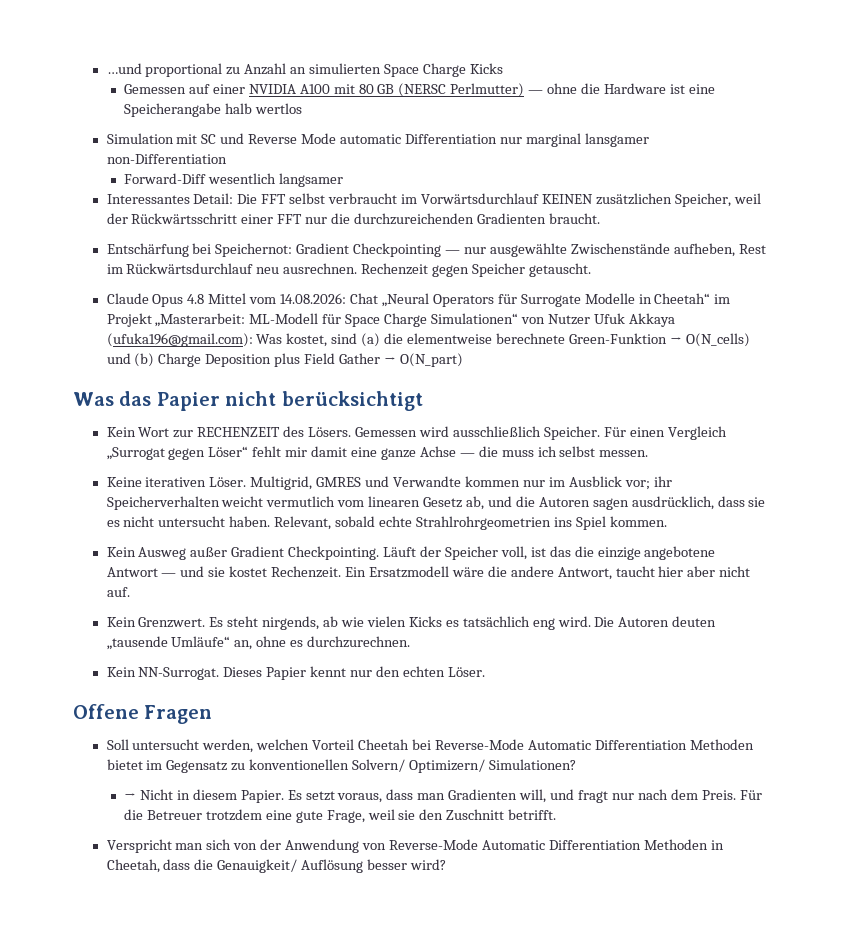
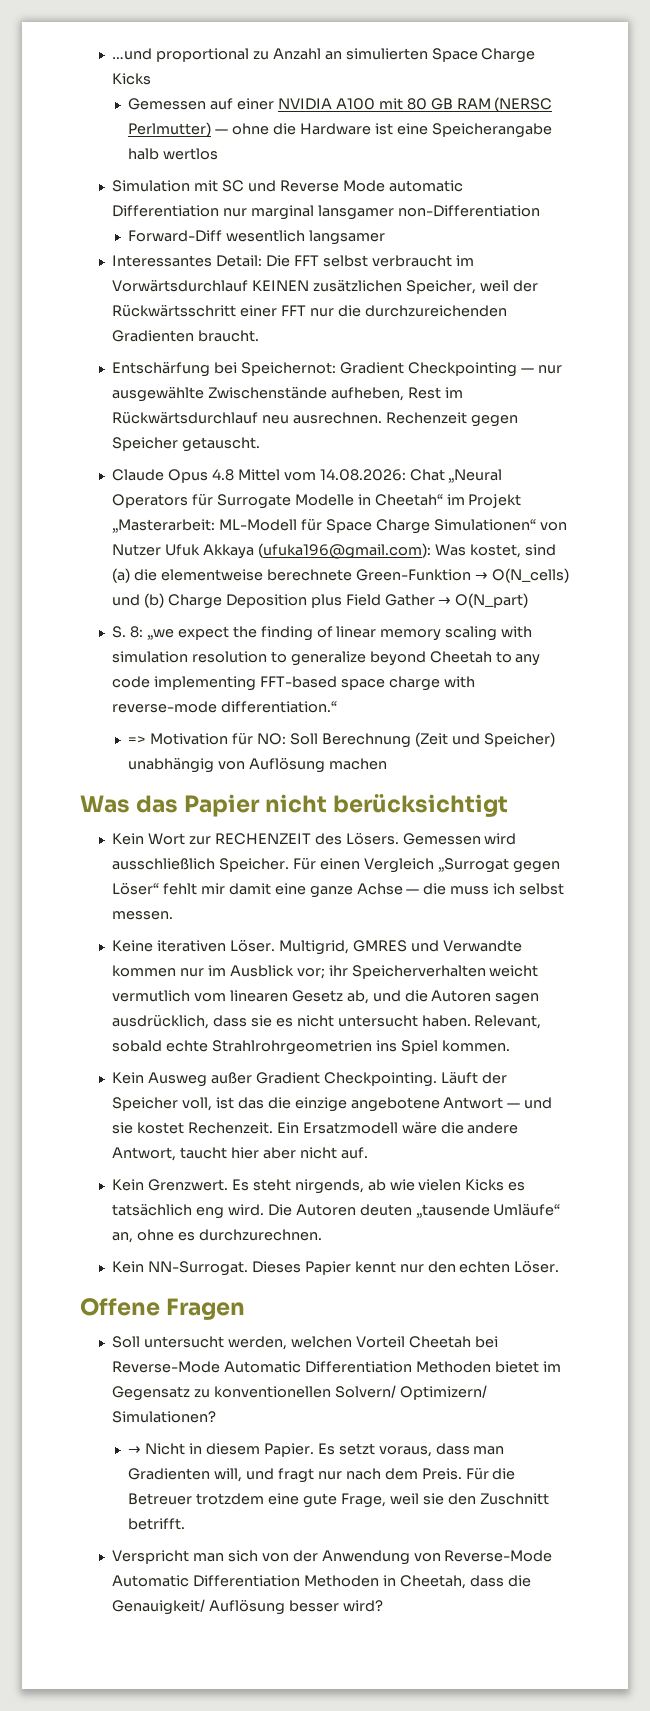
(395, 89) none -> [456,98,491,109] RAM
(463, 360) none -> [112,626,533,641] [112,651,541,666] [112,676,475,691] [112,701,338,713] [128,732,555,748] [128,757,387,773] // S. 8: „we expect the finding of linear memory scaling with simulation resolution to generalize beyond Cheetah to any code implementing FFT-based space charge with reverse-mode differentiation.“ // => Motivation für NO: Soll Berechnung (Zeit und Speicher) unabhängig von Auflösung machen

